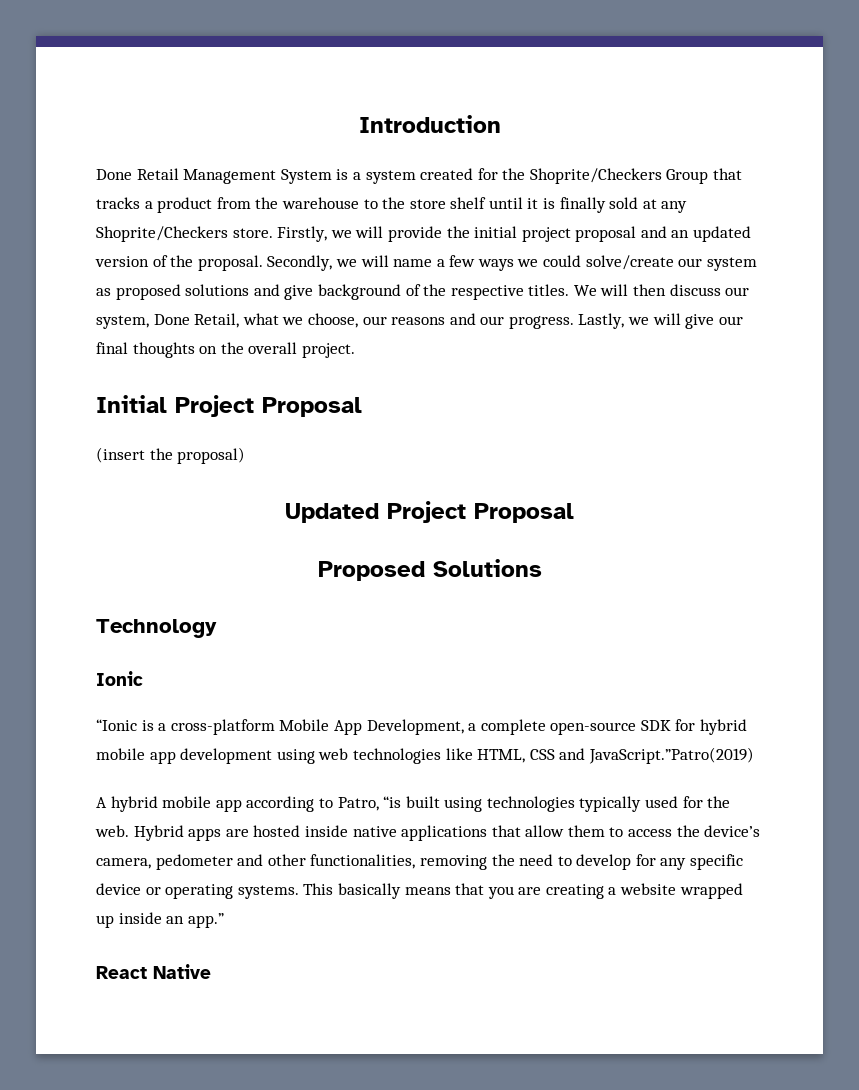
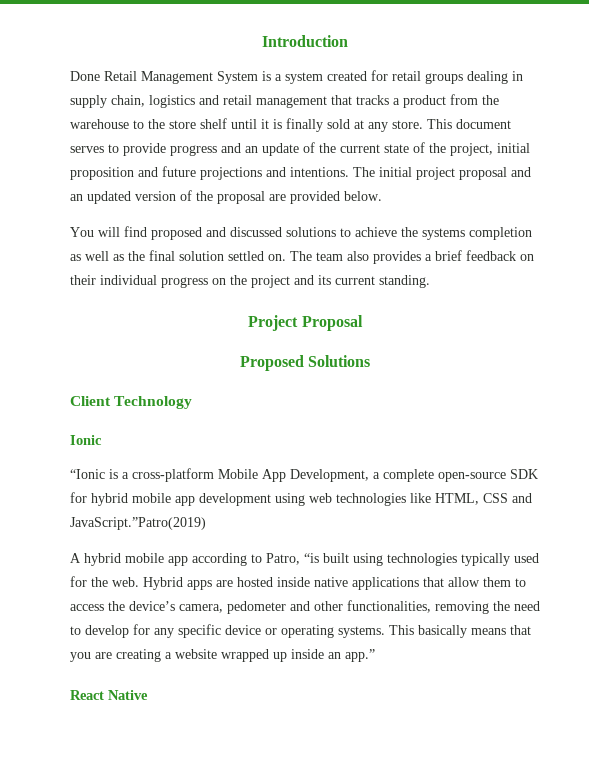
[502,168,709,184] the Shoprite/Checkers Group -> [392,71,523,84] [70,95,327,108] retail groups dealing in supply chain, logistics and retail management
[96,226,470,242] Shoprite/Checkers store. Firstly, we will provide the -> [392,119,511,129] [70,142,530,156] [70,166,375,180] store. This document serves to provide progress and an update of the current state of the project, initial proposition and future projections and intentions. The
[197,255,757,271] [96,284,750,300] [96,313,743,329] [96,342,355,358] [96,395,362,417] [96,447,246,464] [285,503,379,523] proposal. Secondly, we will name a few ways we could solve/create our system as proposed solutions and give background of the respective titles. We will then discuss our system, Done Retail, what we choose, our reasons and our progress. Lastly, we will give our final thoughts on the overall project. // Initial Project Proposal // (insert the proposal) // Updated -> [217,191,382,204] [70,226,532,240] [70,250,534,264] [70,275,430,288] proposal are provided below. // You will find proposed and discussed solutions to achieve the systems completion as well as the final solution settled on. The team also provides a brief feedback on their individual progress on the project and its current standing. //
(542, 568) none -> [70,396,111,406] Client

